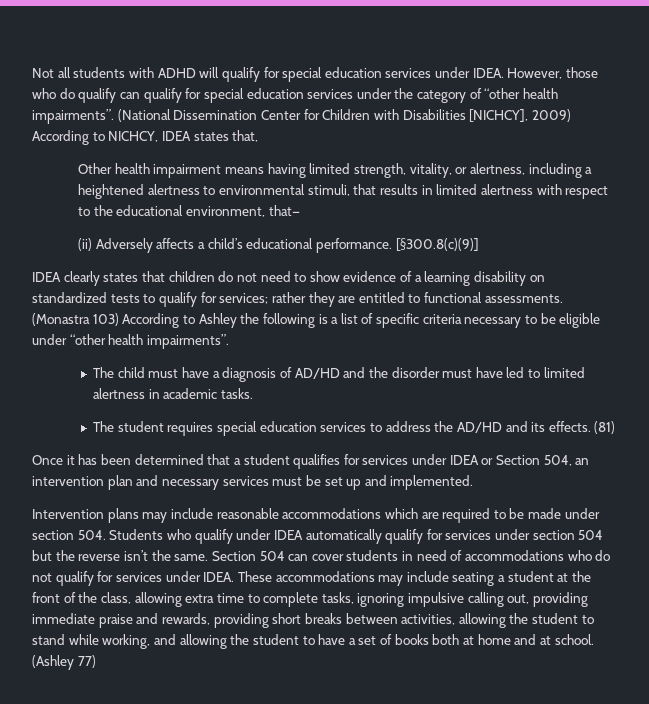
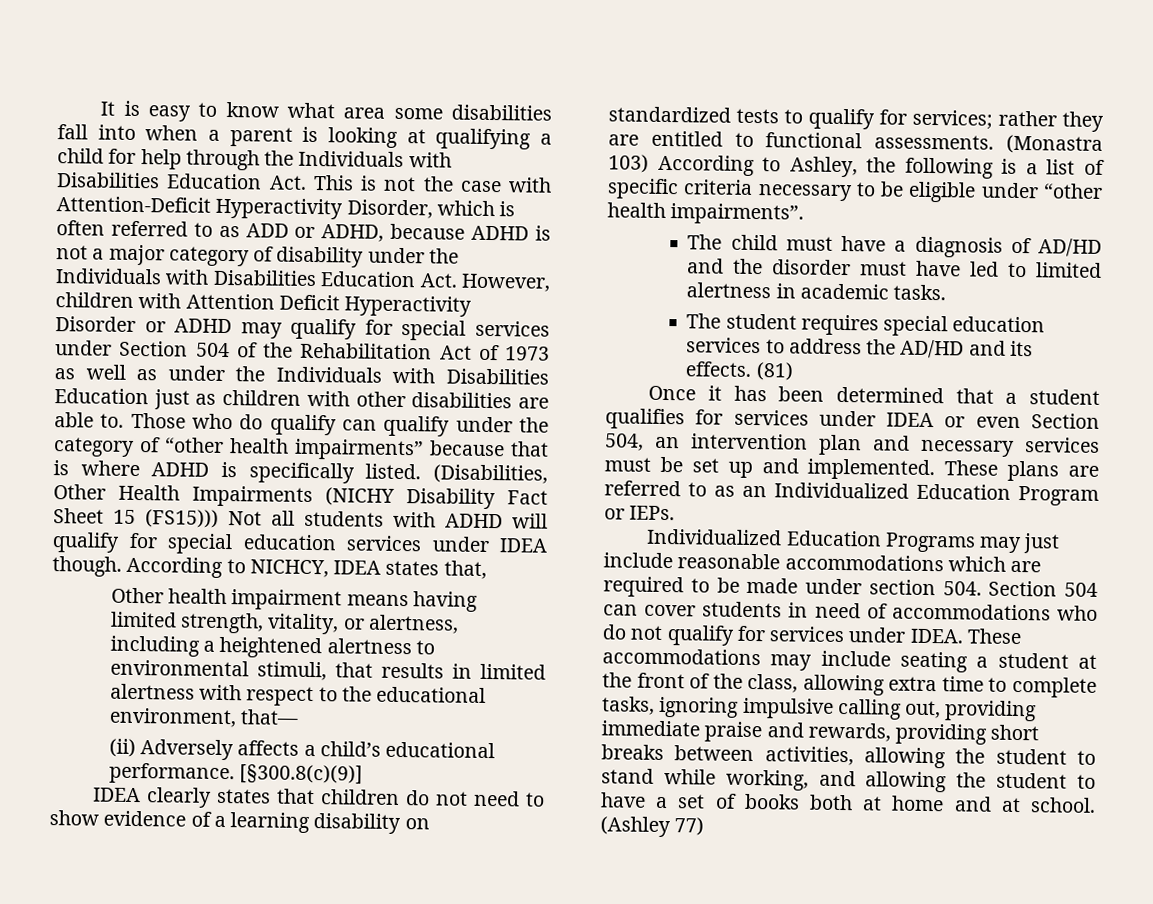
(32, 73) none -> [100,100,552,122] [57,124,552,150] [57,148,452,171] [56,172,552,193] [56,196,516,220] [56,220,552,242] [56,244,459,268] [55,268,551,292] [55,292,473,317] [55,316,550,341] [55,340,550,361] [54,364,549,385] [54,388,549,410] [54,412,549,437] [53,437,549,461] [53,460,548,484] [53,484,548,510] [53,508,219,528] It is easy to know what area some disabilities fall into when a parent is looking at qualifying a child for help through the Individuals with Disabilities Education Act. This is not the case with Attention-Deficit Hyperactivity Disorder, which is often referred to as ADD or ADHD, because ADHD is not a major category of disability under the Individuals with Disabilities Education Act. However, children with Attention Deficit Hyperactivity Disorder or ADHD may qualify for special services under Section 504 of the Rehabilitation Act of 1973 as well as under the Individuals with Disabilities Education just as children with other disabilities are able to. Those who do qualify can qualify under the category of “other health impairments” because that is where ADHD is specifically listed. (Disabilities, Other Health Impairments (NICHY Disability Fact Sheet 15 (FS15)))
[472,67,599,79] [32,88,559,103] [32,109,571,124] IDEA. However, those who do qualify can qualify for special education services under the category of “other health impairments”. (National Dissemination Center for Children with Disabilities [NICHCY], 2009) -> [499,538,548,553] [52,556,122,577] IDEA though.
[198,313,237,328] Ashley -> [789,156,858,178] Ashley,
(494, 461) none -> [975,416,1021,429] even
[32,508,168,523] // Intervention plans may -> [944,460,1099,482] [604,480,1099,506] [604,505,676,521] [646,528,1061,554] These plans are referred to as an Individualized Education Program or IEPs. // Individualized Education Programs may just
[109,529,604,544] [32,550,209,561] Students who qualify under IDEA automatically qualify for services under section 504 but the reverse isn’t the same. -> (982, 588) none

